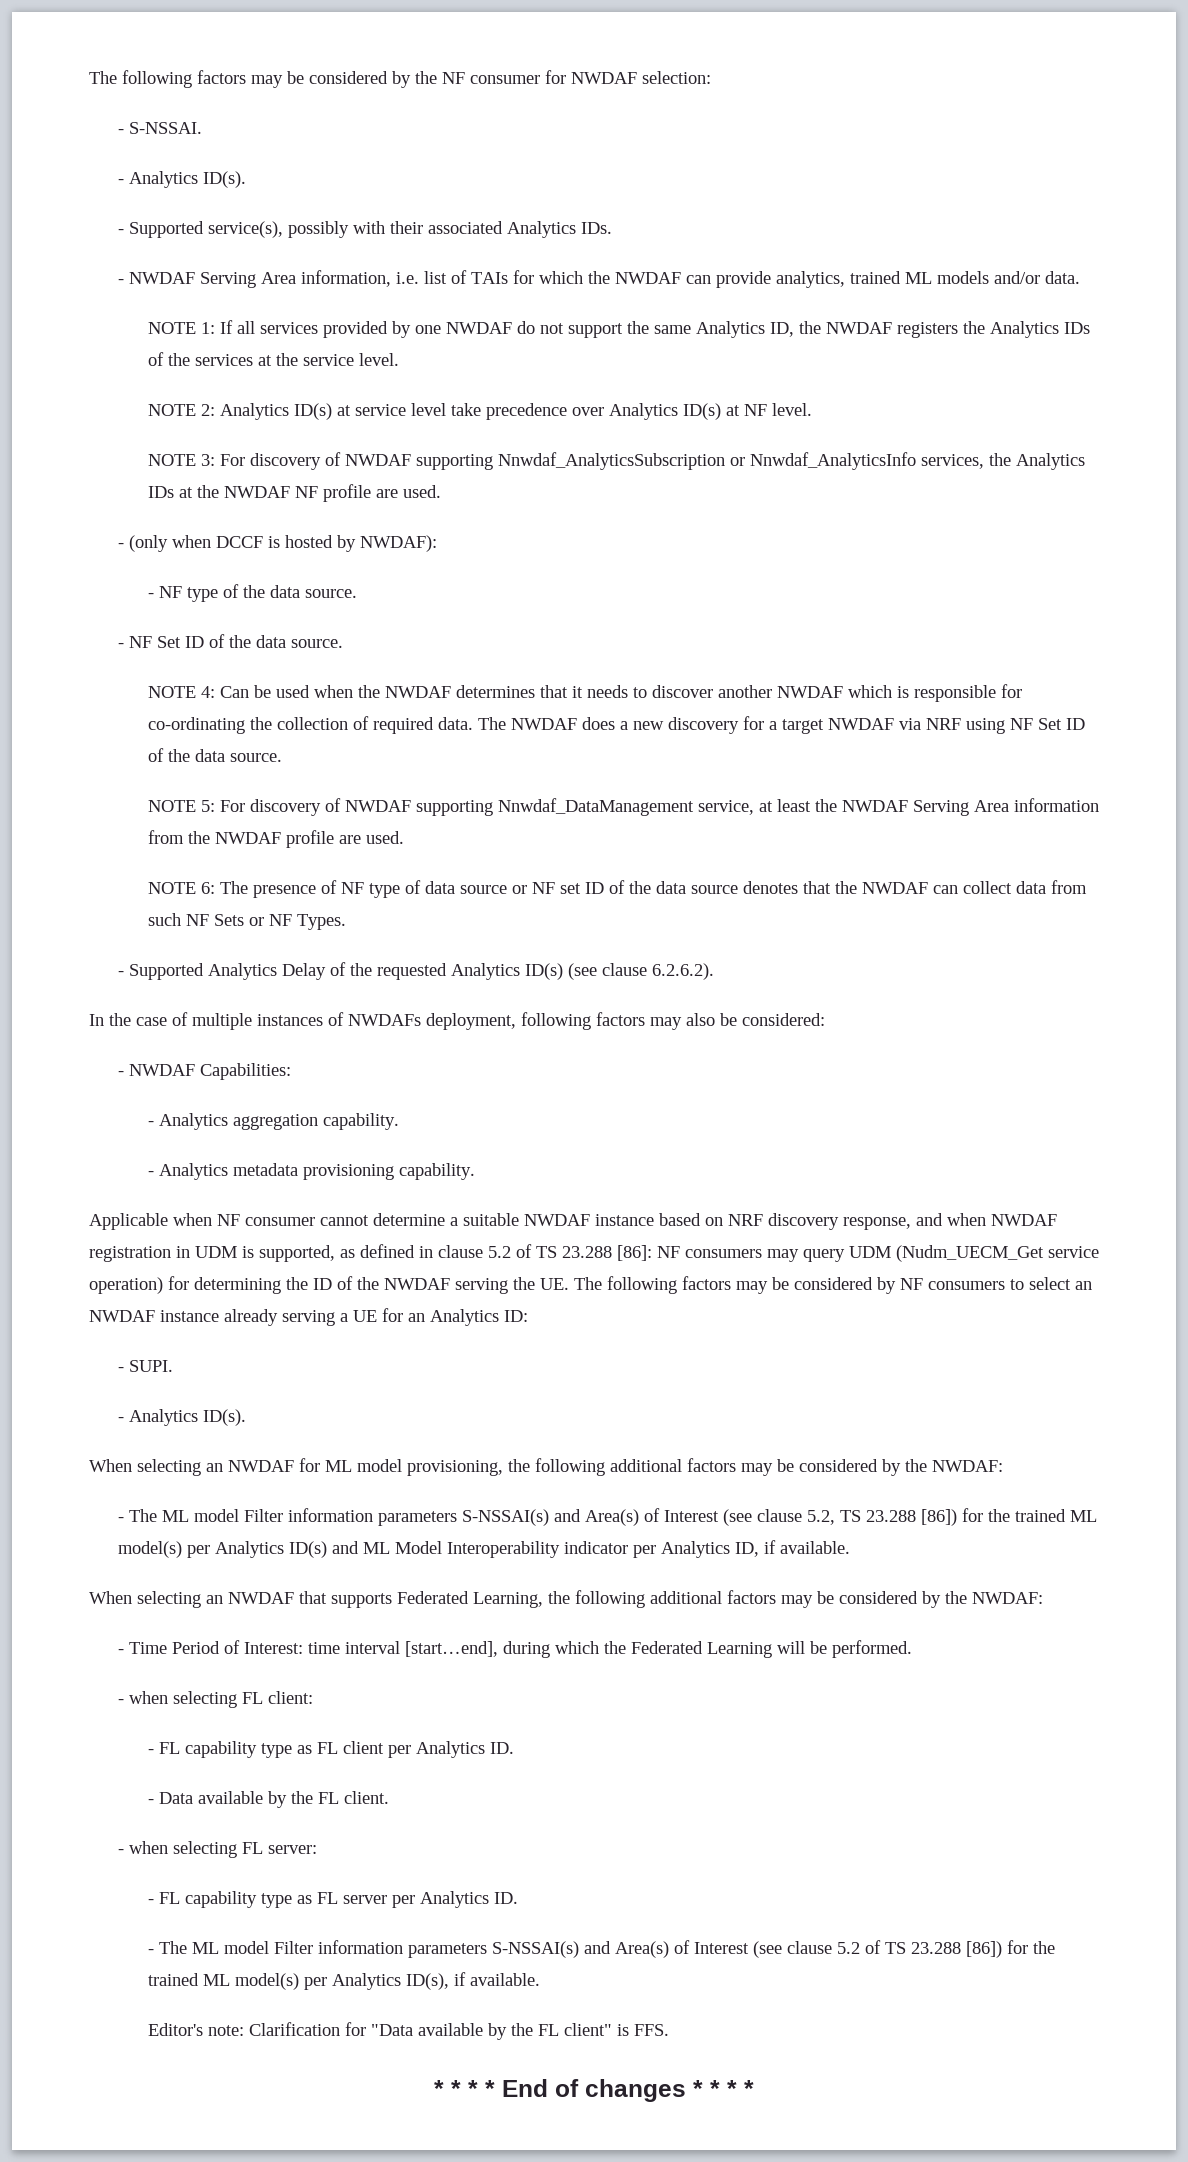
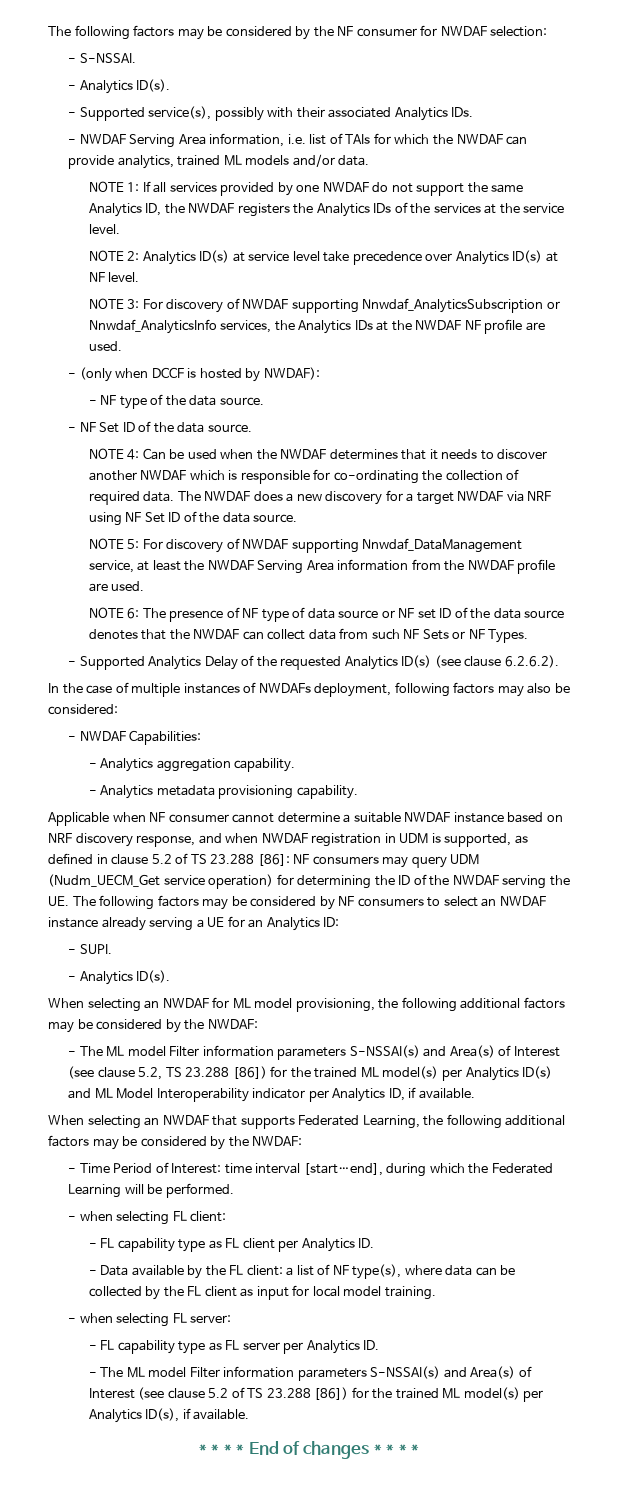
[343,1791,389,1804] client. -> [246,1264,516,1279] [88,1285,436,1300] client: a list of NF type(s), where data can be collected by the FL client as input for local model training.
[147,2022,669,2040] // Editor's note: Clarification for "Data available by the FL client" is FFS. -> (250, 1414) none

